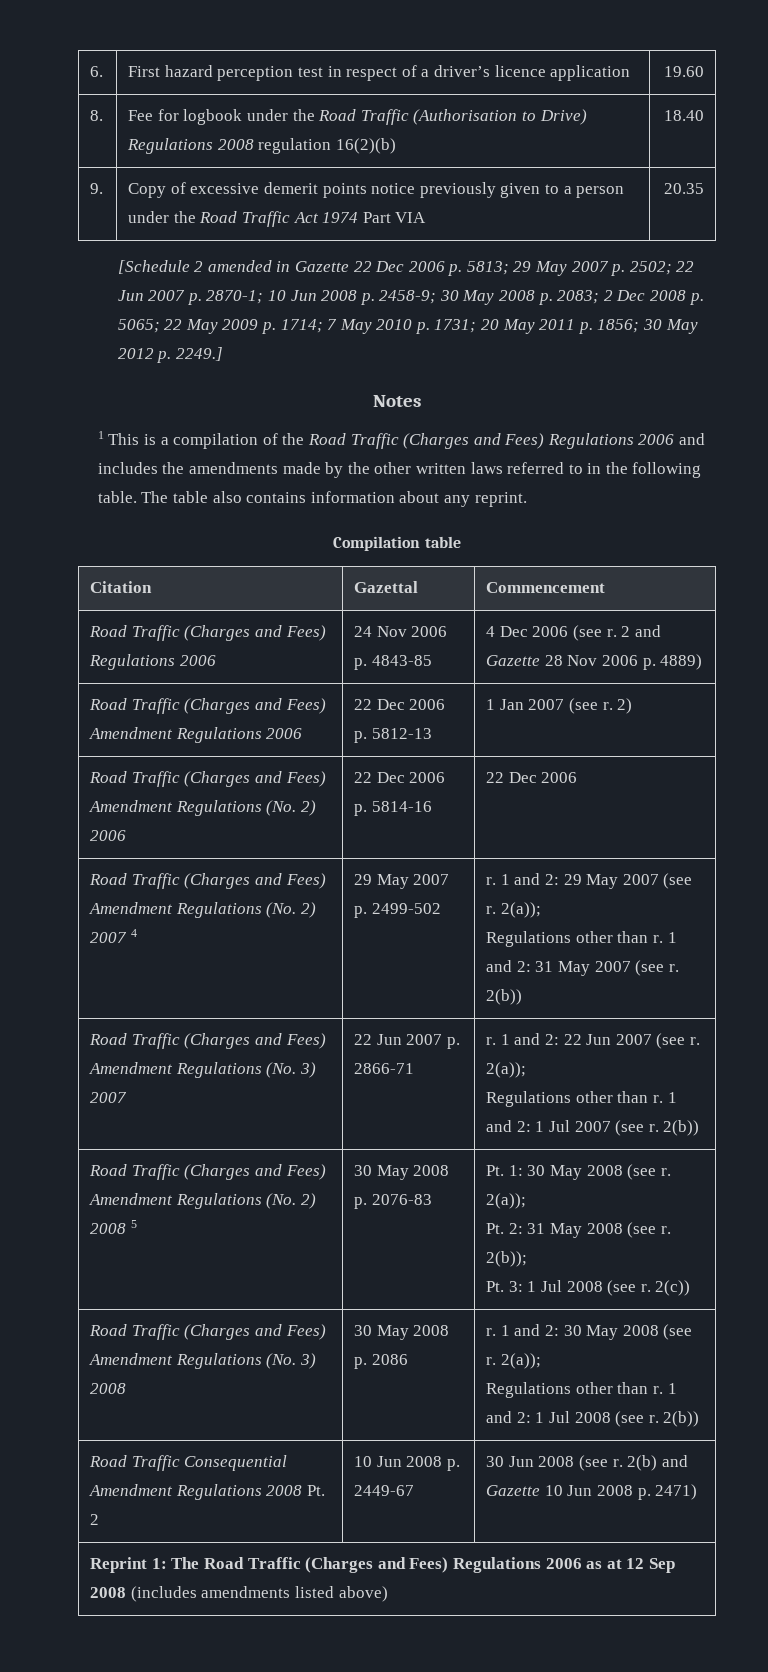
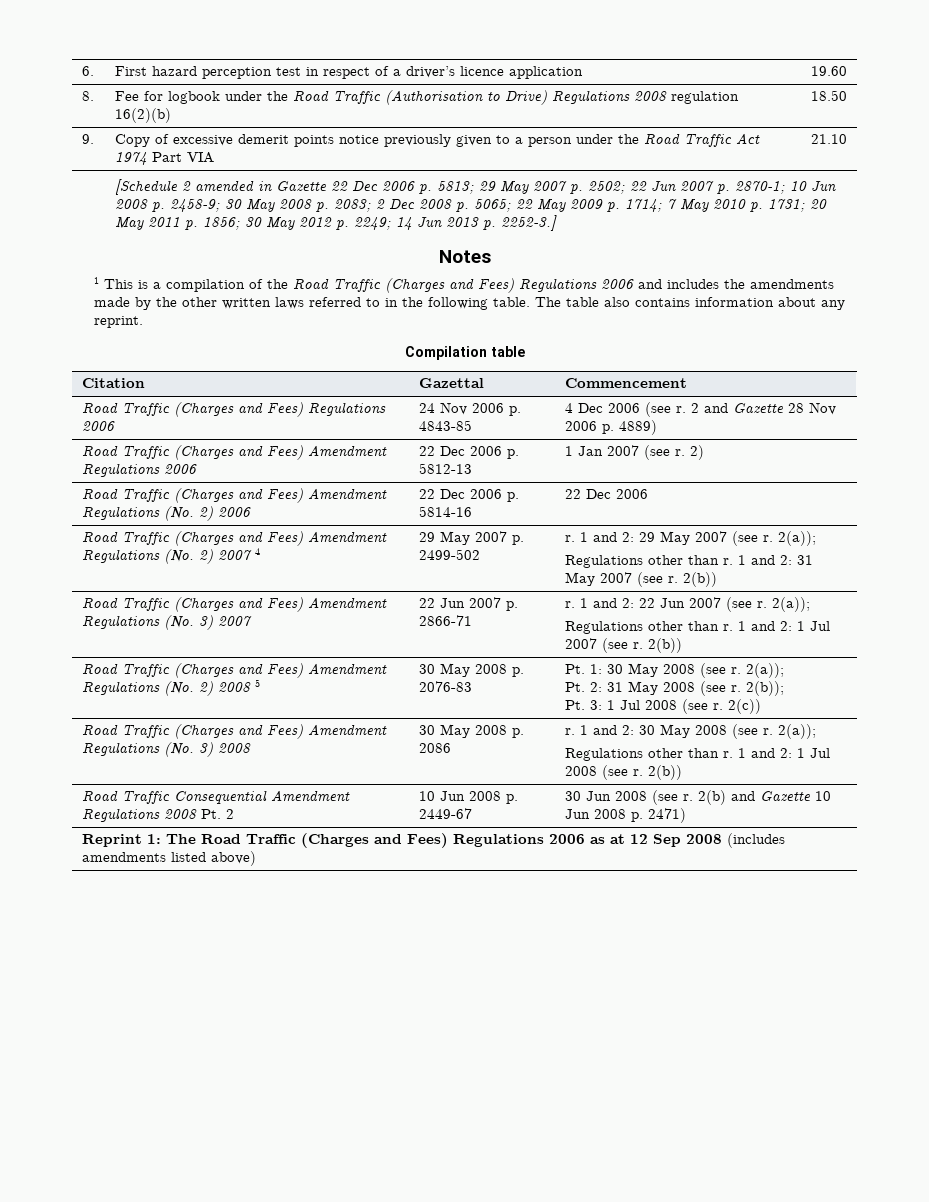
[663,110,704,121] 18.40 -> [810,90,847,101] 18.50
[663,183,704,194] 20.35 -> [810,134,847,144] 21.10
[175,347,223,361] 2249.] -> [354,215,558,231] 2249; 14 Jun 2013 p. 2252-3.]

